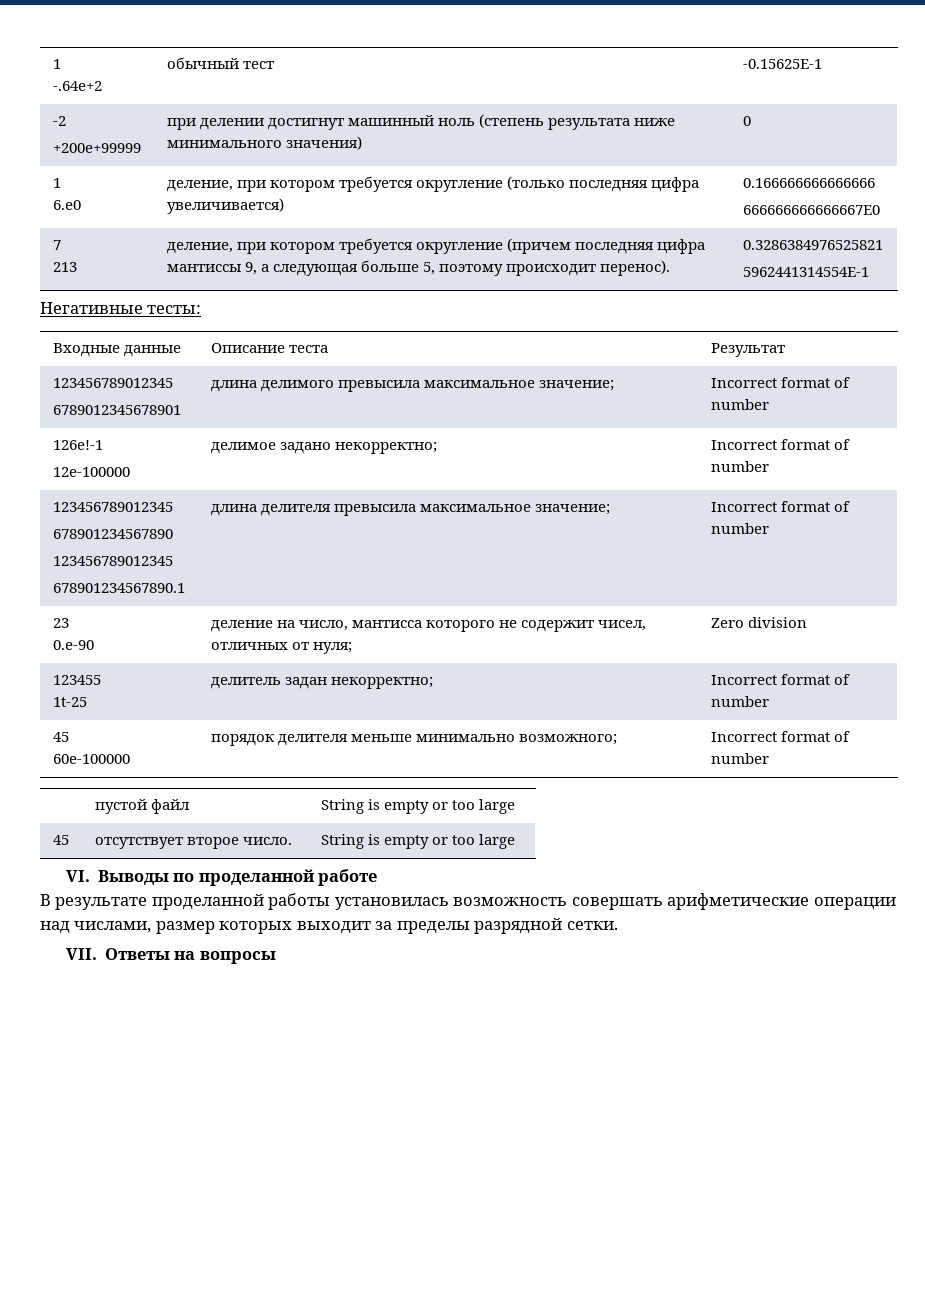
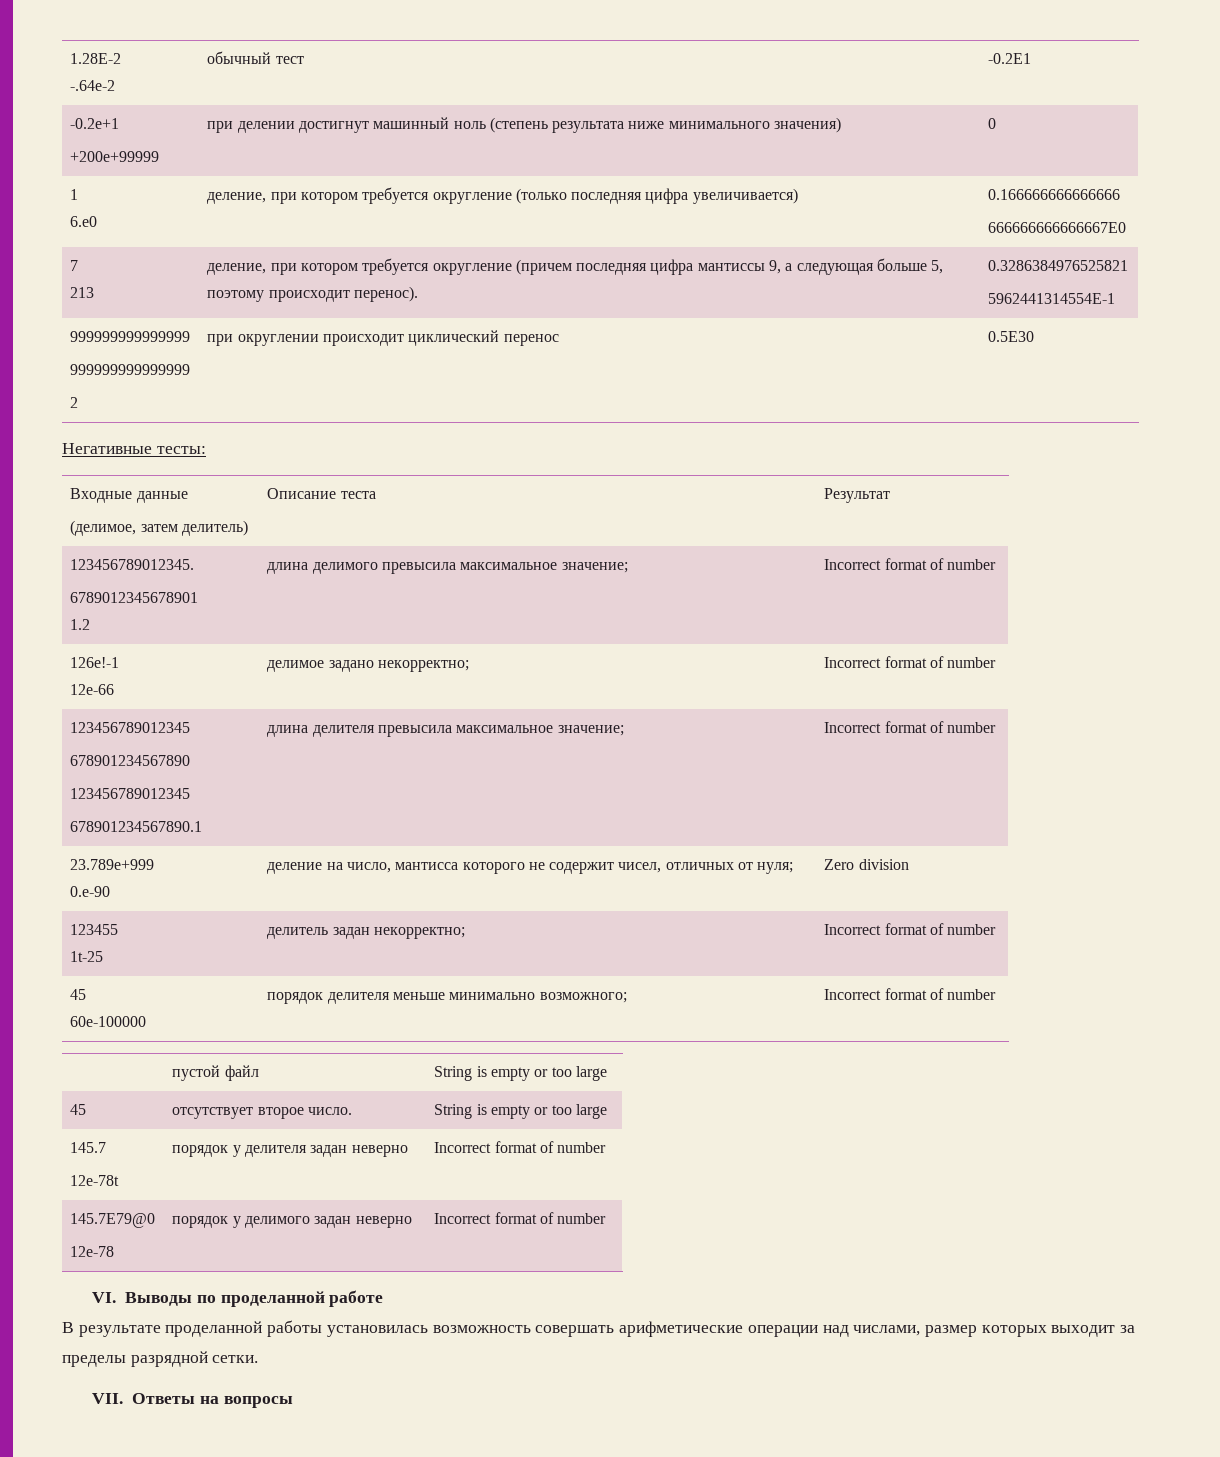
[52,59,61,69] [52,81,102,91] 1 // -.64e+2 -> [70,53,122,64] [70,80,116,91] 1.28E-2 // -.64e-2
[742,59,822,69] [52,116,66,126] -0.15625E-1 // -2 -> [988,53,1032,64] [70,118,120,129] -0.2E1 // -0.2e+1
(869, 272) none -> [70,331,191,342] [70,364,191,375] [70,397,79,408] [207,330,559,346] [988,331,1035,342] // 999999999999999 // 999999999999999 // 2 | при округлении происходит циклический перенос | 0.5E30
(181, 351) none -> [70,520,248,536] // (делимое, затем делитель)
[52,378,173,388] 123456789012345 -> [70,559,195,570] 123456789012345.
(181, 410) none -> [70,619,91,630] // 1.2
[52,467,130,477] 12e-100000 -> [70,684,115,695] 12e-66
[52,618,69,628] 23 -> [70,859,155,870] 23.789e+999
(516, 841) none -> [70,1142,107,1153] [70,1175,120,1186] [172,1145,408,1157] [434,1141,607,1153] [70,1213,156,1228] [70,1246,115,1257] [172,1216,412,1228] [434,1212,607,1224] // 145.7 // 12e-78t | порядок у делителя задан неверно | Incorrect format of number // 145.7E79@0 // 12e-78 | порядок у делимого задан неверно | Incorrect format of number

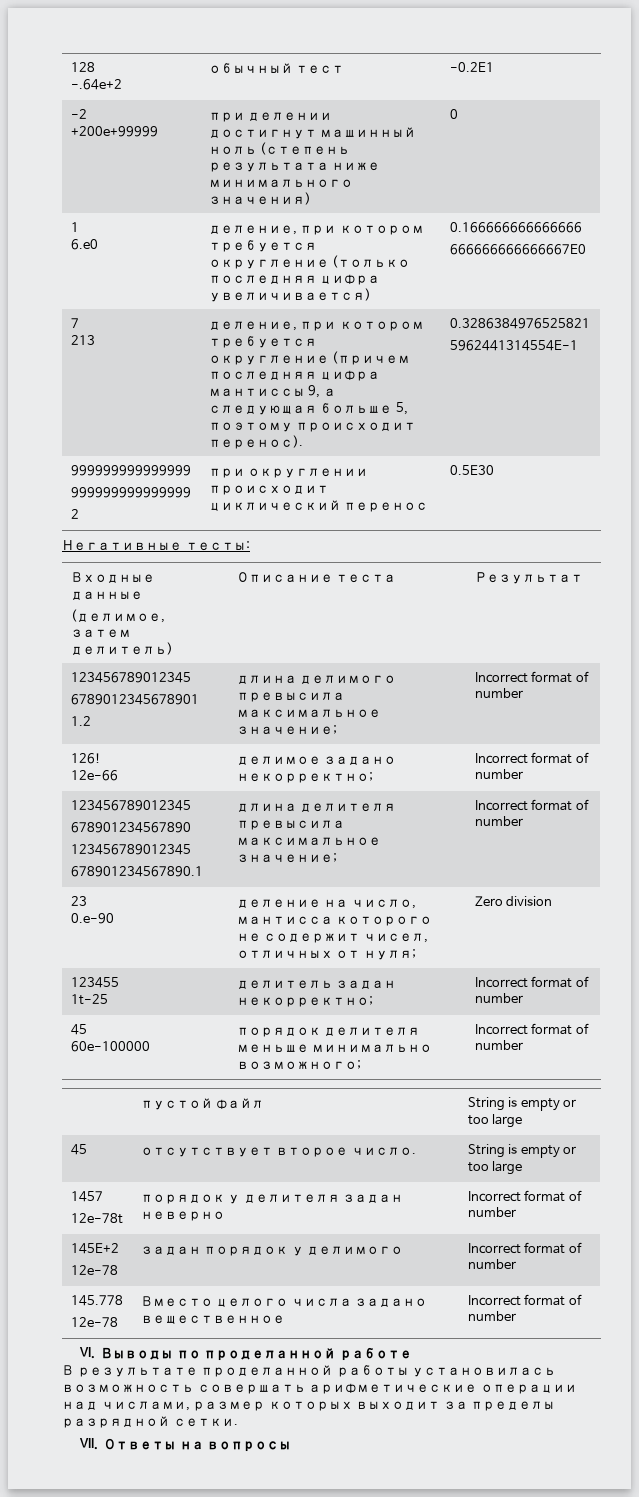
[70,53,122,64] [70,80,116,91] 1.28E-2 // -.64e-2 -> [70,62,95,72] [70,79,122,90] 128 // -.64e+2
[70,118,120,129] -0.2e+1 -> [70,109,87,119] -2
[70,559,195,570] 123456789012345. -> [70,672,191,683] 123456789012345
[70,657,120,668] 126e!-1 -> [70,753,101,764] 126!
[70,859,155,870] 23.789e+999 -> [70,896,87,906] 23
[70,1142,107,1153] 145.7 -> [70,1191,103,1202] 1457
[70,1213,156,1228] [70,1246,115,1257] 145.7E79@0 // 12e-78 | -> [70,1243,119,1254] [70,1265,118,1275] [140,1246,201,1255] 145E+2 // 12e-78 | задан
[314,1216,412,1228] задан неверно -> [467,1242,582,1254] [467,1259,516,1269] [70,1295,123,1306] [70,1317,118,1327] [140,1296,428,1307] [140,1315,285,1324] | Incorrect format of number // 145.778 // 12e-78 | Вместо целого числа задано вещественное

